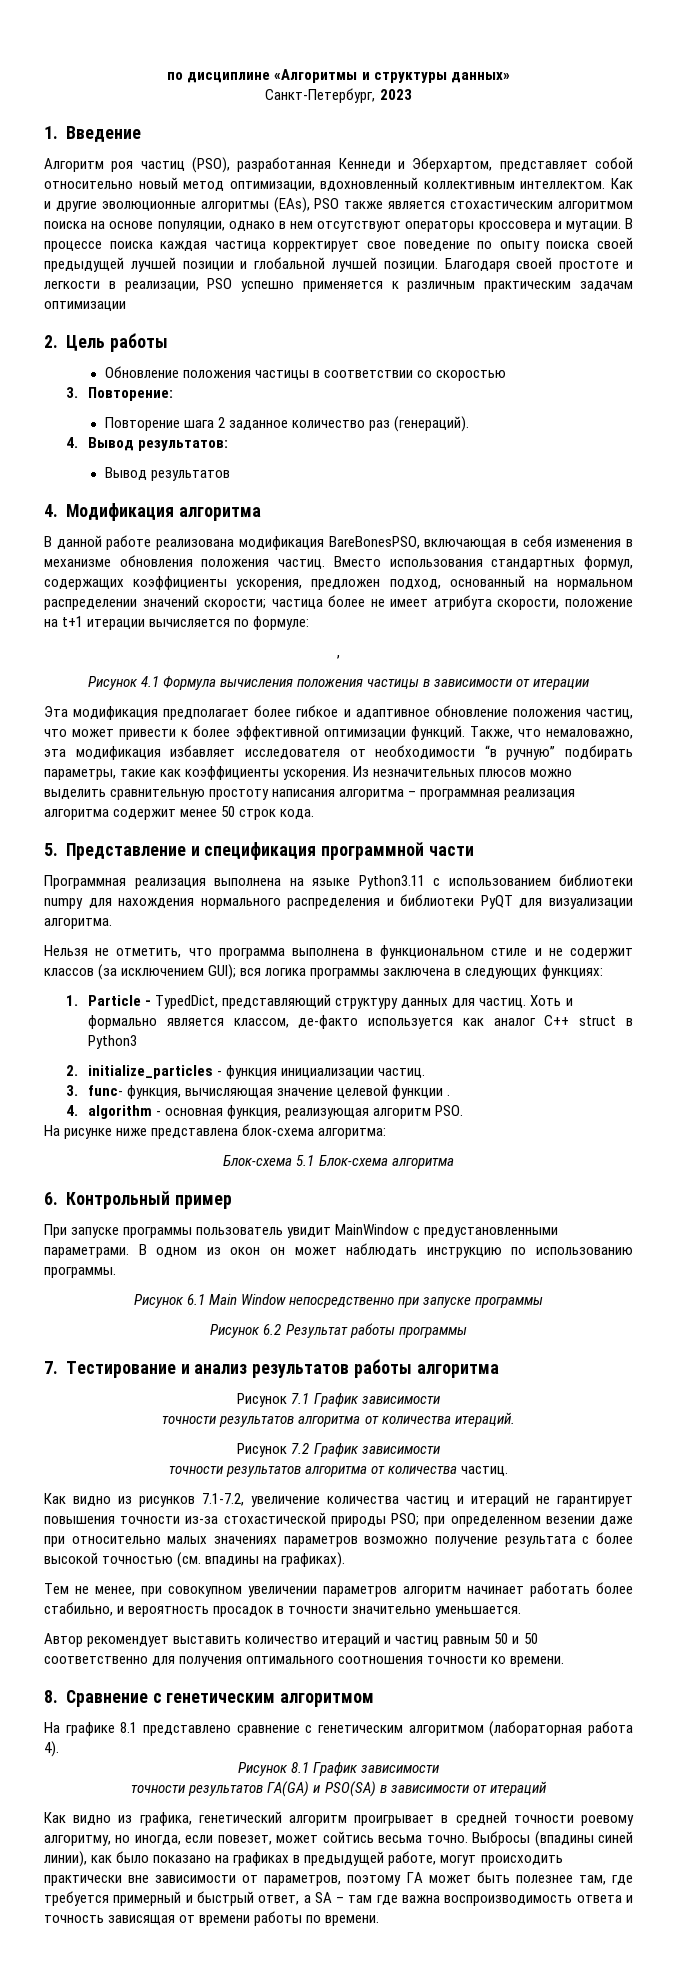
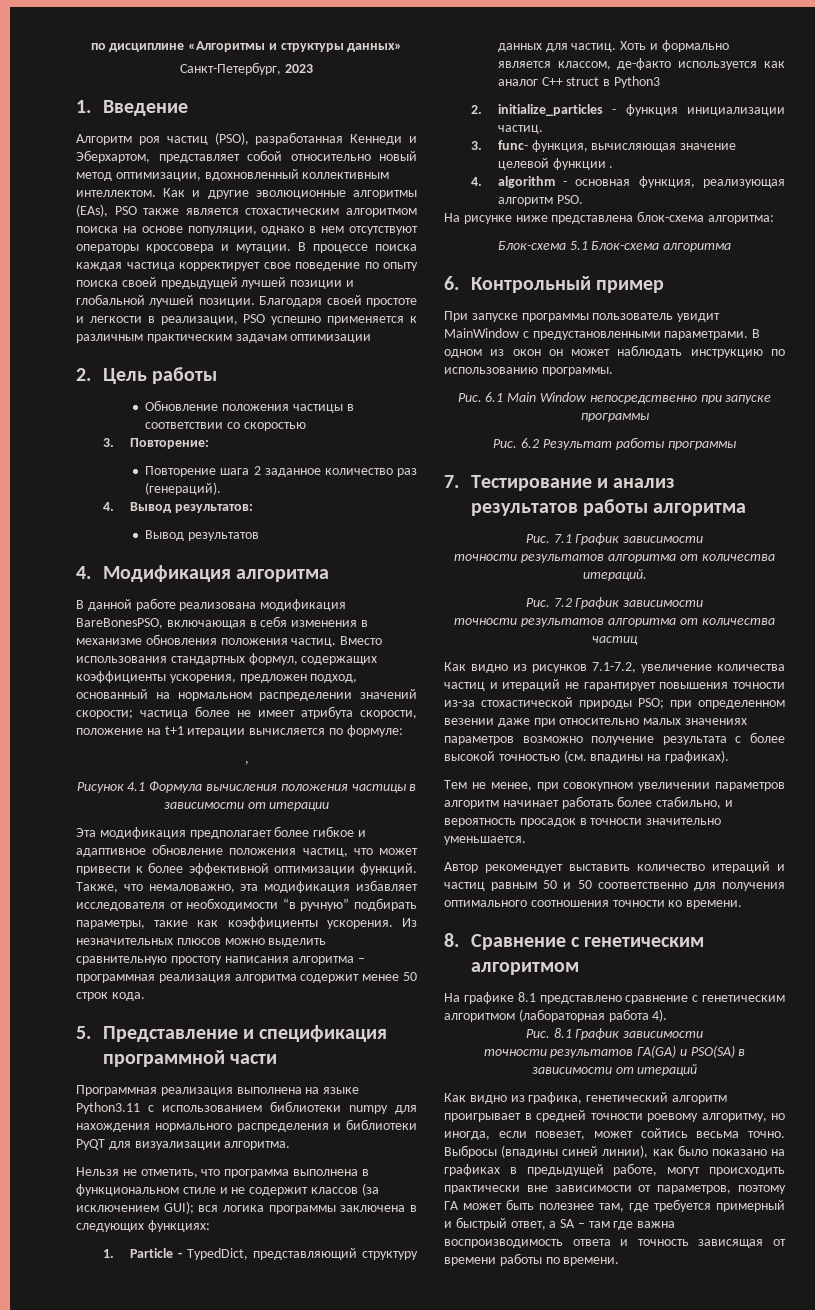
[133,1294,184,1308] Рисунок -> [457,393,482,402] Рис.
[210,1324,261,1338] Рисунок -> [493,439,518,448] Рис.
[237,1393,288,1407] Рисунок -> [525,534,550,543] Рис.
[237,1443,288,1457] Рисунок -> [525,598,550,607] Рис.
[461,1466,509,1476] частиц. -> [592,636,638,645] частиц
[237,1762,288,1776] Рисунок -> [525,1029,550,1038] Рис.

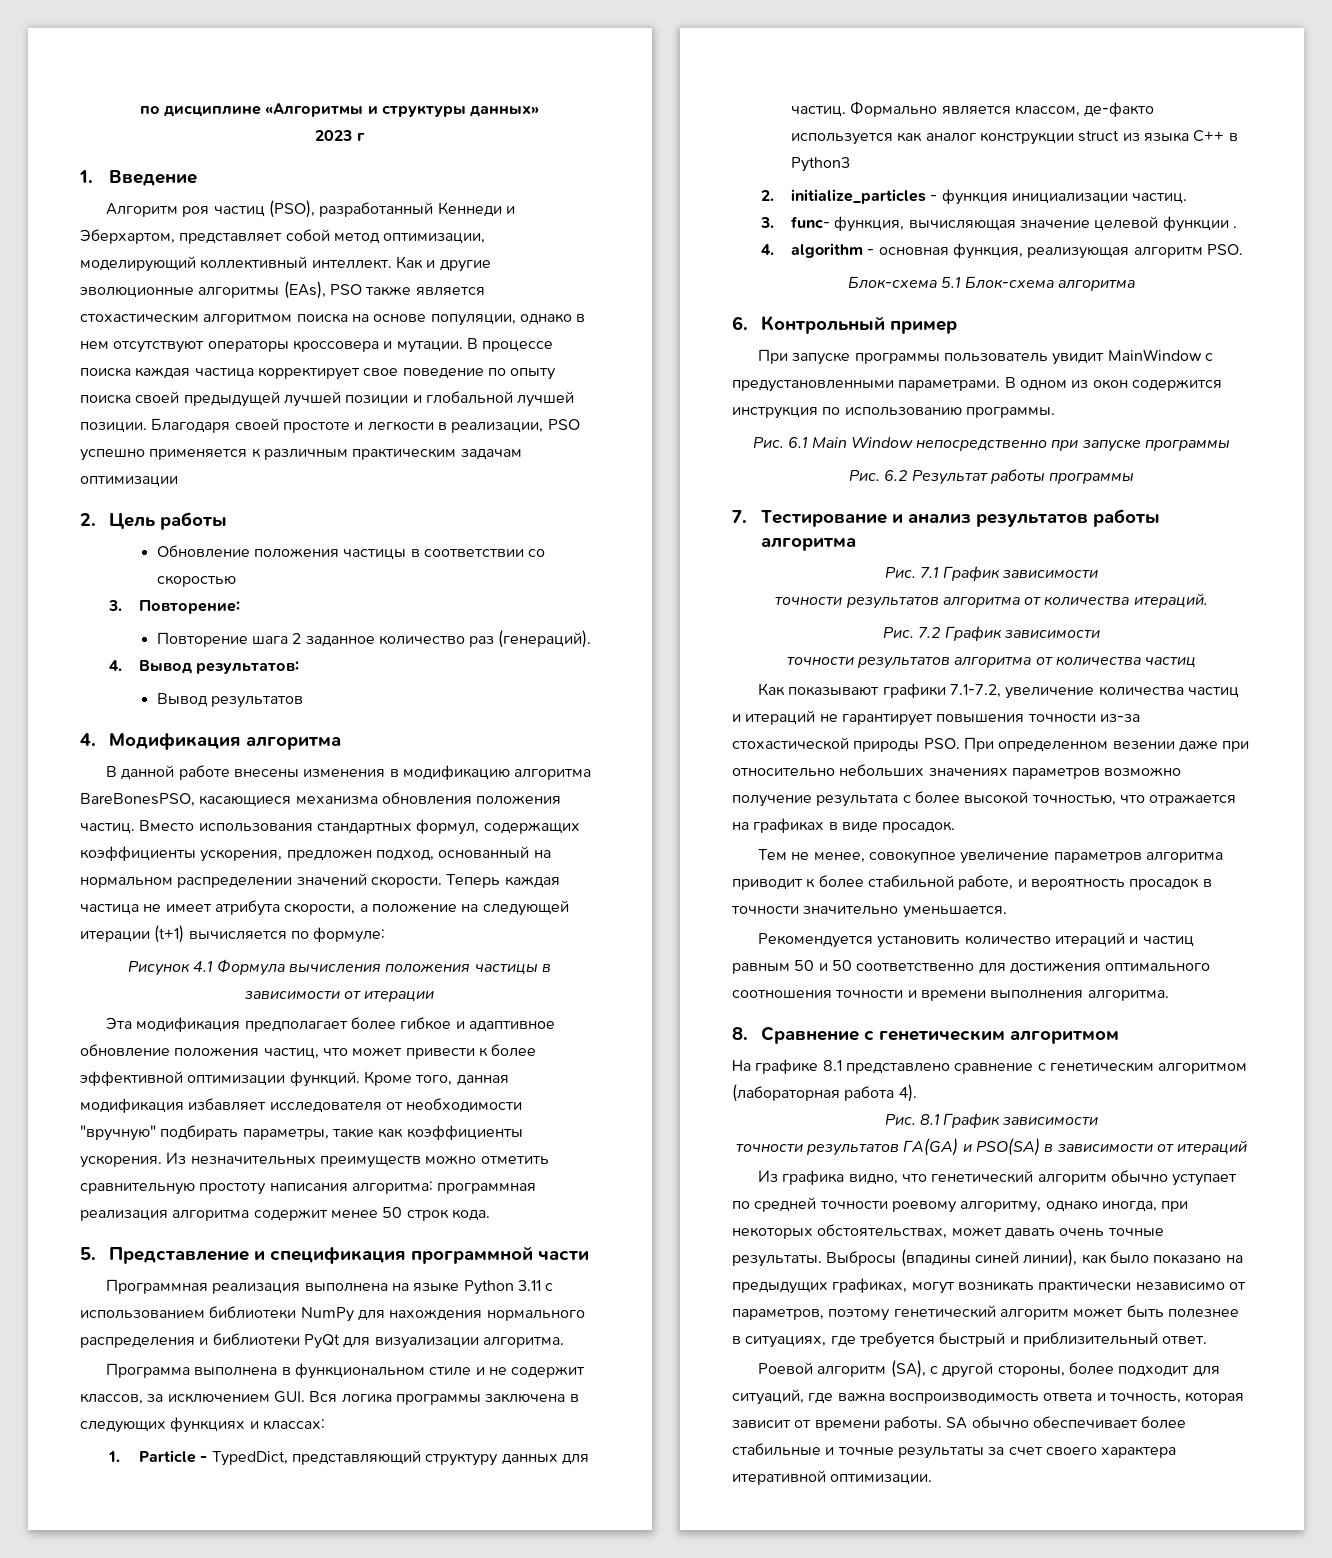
[180,62,282,75] Санкт-Петербург, -> (540, 111) none
(313, 68) none -> [356,133,365,141] г
[255,132,344,145] разработанная -> [319,202,434,217] разработанный
[290,151,417,161] [76,169,390,181] [76,190,156,197] относительно новый метод оптимизации, вдохновленный коллективным интеллектом. -> [333,233,486,244] [80,256,392,272] метод оптимизации, моделирующий коллективный интеллект.
[179,599,347,611] [76,616,368,629] [76,638,142,645] реализована модификация BareBonesPSO, включающая в себя изменения в механизме -> [234,765,592,780] [80,793,378,807] внесены изменения в модификацию алгоритма BareBonesPSO, касающиеся механизма
[76,706,230,719] скорости; частица более -> [370,874,560,888] [80,904,139,915] скорости. Теперь каждая частица
(417, 714) none -> [359,904,368,912] а
[164,726,246,737] t+1 итерации -> [482,900,569,916] [80,925,185,943] следующей итерации (t+1)
[244,761,249,765] // , -> (386, 935) none
[76,882,259,893] Также, что немаловажно, эта -> [363,1071,509,1086] Кроме того, данная
[282,898,350,911] “в ручную” -> [80,1125,156,1141] "вручную"
[176,938,327,947] плюсов можно выделить -> [319,1155,549,1168] преимуществ можно отметить
[292,956,366,965] алгоритма – -> [351,1181,433,1194] алгоритма:
[76,1102,140,1114] Python3.11 -> [463,1280,541,1295] Python 3.11
[349,1105,388,1114] numpy -> [300,1307,354,1322] NumPy
[76,1139,105,1150] PyQT -> [303,1334,340,1349] PyQt
[76,1167,290,1178] Нельзя не отметить, что программа -> [106,1363,191,1378] Программа
[310,1183,379,1196] [76,1201,219,1214] классов (за исключением GUI); вся -> [80,1391,338,1405] классов, за исключением GUI. Вся
[147,1220,210,1232] функциях: -> [170,1417,325,1433] функциях и классах:
[620,40,729,52] Хоть и формально -> [850,101,938,117] Формально
[541,77,600,86] C++ struct -> [979,130,1225,145] конструкции struct из языка C++
[444,211,774,224] // На рисунке ниже представлена блок-схема алгоритма: -> (1243, 249) none
[548,345,763,358] он может наблюдать инструкцию -> [1131,379,1222,391] [732,406,818,419] содержится инструкция
[471,664,587,673] видно из рисунков -> [788,683,946,698] показывают графики
[638,698,692,709] PSO; при -> [923,737,994,752] PSO. При
[643,718,682,725] малых -> [839,764,925,777] небольших
[498,750,729,763] [444,780,785,791] [444,796,722,809] точностью (см. впадины на графиках). // Тем не менее, при совокупном увеличении параметров алгоритм начинает работать более стабильно, -> [1031,794,1237,806] [732,818,956,833] [758,849,1223,864] [732,875,1014,890] точностью, что отражается на графиках в виде просадок. // Тем не менее, совокупное увеличение параметров алгоритма приводит к более стабильной работе,
[444,862,630,873] Автор рекомендует выставить -> [758,933,961,948] Рекомендуется установить
[722,882,785,891] получения -> [1009,962,1101,974] достижения
[668,900,743,909] ко времени. -> [907,990,1169,1001] и времени выполнения алгоритма.
[444,1092,727,1104] [444,1110,785,1122] [444,1128,785,1140] Как видно из графика, генетический алгоритм проигрывает в средней точности роевому алгоритму, но иногда, если повезет, может сойтись весьма точно. -> [758,1170,1238,1186] [732,1197,1189,1213] [732,1224,1164,1239] [732,1255,822,1267] Из графика видно, что генетический алгоритм обычно уступает по средней точности роевому алгоритму, однако иногда, при некоторых обстоятельствах, может давать очень точные результаты.
[444,1163,785,1176] [444,1185,632,1194] графиках в предыдущей работе, могут происходить практически вне зависимости -> [732,1278,1225,1294] предыдущих графиках, могут возникать практически независимо
[444,1201,459,1210] ГА -> [893,1305,1069,1320] генетический алгоритм
[599,1199,785,1212] [444,1217,610,1230] там, где требуется примерный и быстрый ответ, а SA – там -> [732,1332,1208,1348] [758,1360,1220,1378] [732,1389,804,1405] в ситуациях, где требуется быстрый и приблизительный ответ. // Роевой алгоритм (SA), с другой стороны, более подходит для ситуаций,
[637,1239,786,1248] [444,1253,620,1266] точность зависящая от времени работы по времени. -> [1108,1392,1245,1404] [732,1416,1187,1431] [732,1443,1177,1459] [732,1470,933,1485] точность, которая зависит от времени работы. SA обычно обеспечивает более стабильные и точные результаты за счет своего характера итеративной оптимизации.

